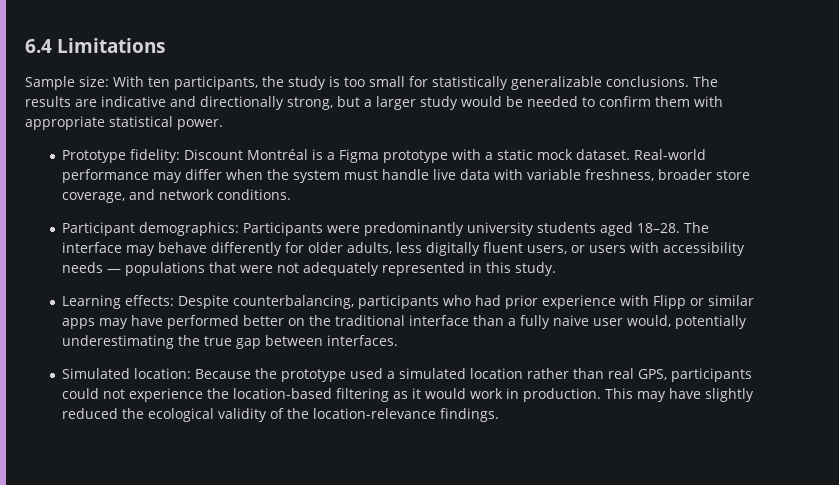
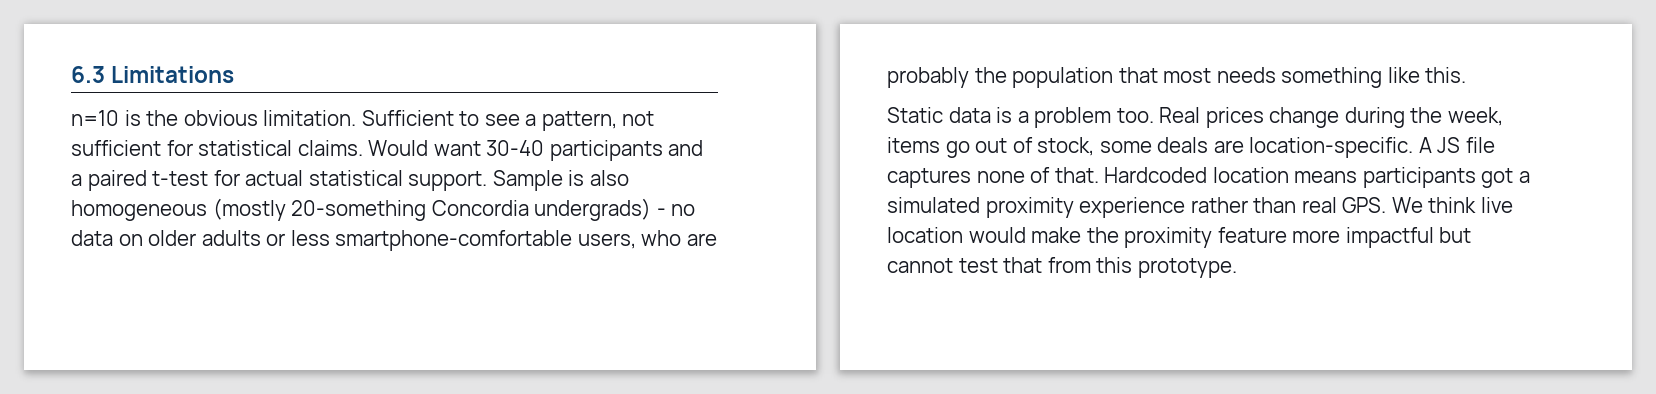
[25,39,52,53] 6.4 -> [71,66,105,83] 6.3
[25,76,718,90] [25,96,723,110] [25,116,223,130] [62,149,707,163] [62,169,751,183] [62,189,292,203] [62,222,710,236] [62,242,746,256] [62,262,557,276] [62,295,755,309] [62,315,748,329] [62,335,399,349] [62,368,753,382] [62,388,755,402] [62,408,500,422] Sample size: With ten participants, the study is too small for statistically generalizable conclusions. The results are indicative and directionally strong, but a larger study would be needed to confirm them with appropriate statistical power. // Prototype fidelity: Discount Montréal is a Figma prototype with a static mock dataset. Real-world performance may differ when the system must handle live data with variable freshness, broader store coverage, and network conditions. // Participant demographics: Participants were predominantly university students aged 18–28. The interface may behave differently for older adults, less digitally fluent users, or users with accessibility needs — populations that were not adequately represented in this study. // Learning effects: Despite counterbalancing, participants who had prior experience with Flipp or similar apps may have performed better on the traditional interface than a fully naive user would, potentially underestimating the true gap between interfaces. // Simulated location: Because the prototype used a simulated location rather than real GPS, participants could not experience the location-based filtering as it would work in production. This may have slightly reduced the ecological validity of the location-relevance findings. -> [71,110,655,131] [71,140,704,161] [71,170,629,191] [71,198,696,221] [71,230,717,251] [887,67,1467,88] [887,107,1503,128] [887,137,1495,158] [887,167,1530,188] [887,197,1513,218] [887,227,1472,248] [887,257,1237,278] n=10 is the obvious limitation. Sufficient to see a pattern, not sufficient for statistical claims. Would want 30-40 participants and a paired t-test for actual statistical support. Sample is also homogeneous (mostly 20-something Concordia undergrads) - no data on older adults or less smartphone-comfortable users, who are probably the population that most needs something like this. // Static data is a problem too. Real prices change during the week, items go out of stock, some deals are location-specific. A JS file captures none of that. Hardcoded location means participants got a simulated proximity experience rather than real GPS. We think live location would make the proximity feature more impactful but cannot test that from this prototype.

